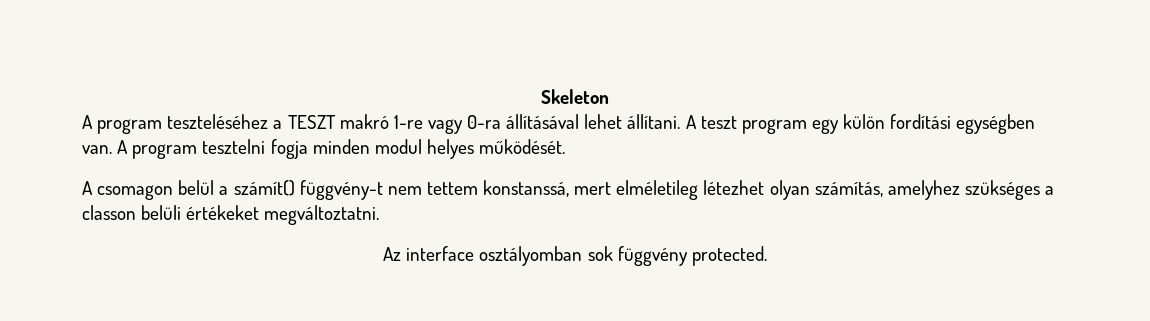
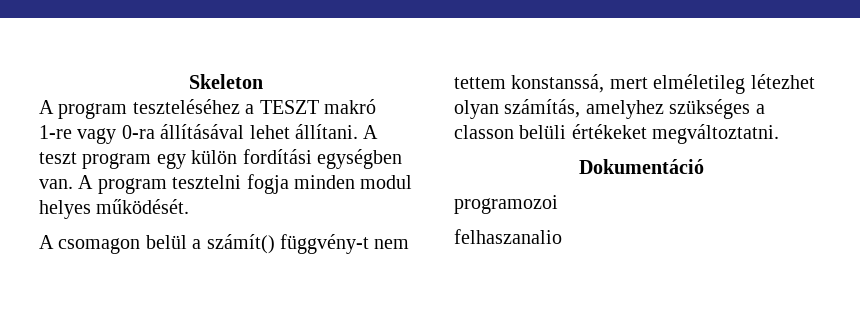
[383,246,767,266] Az interface osztályomban sok függvény protected. -> [578,159,704,174] [454,195,558,214] [454,229,562,244] Dokumentáció // programozoi // felhaszanalio

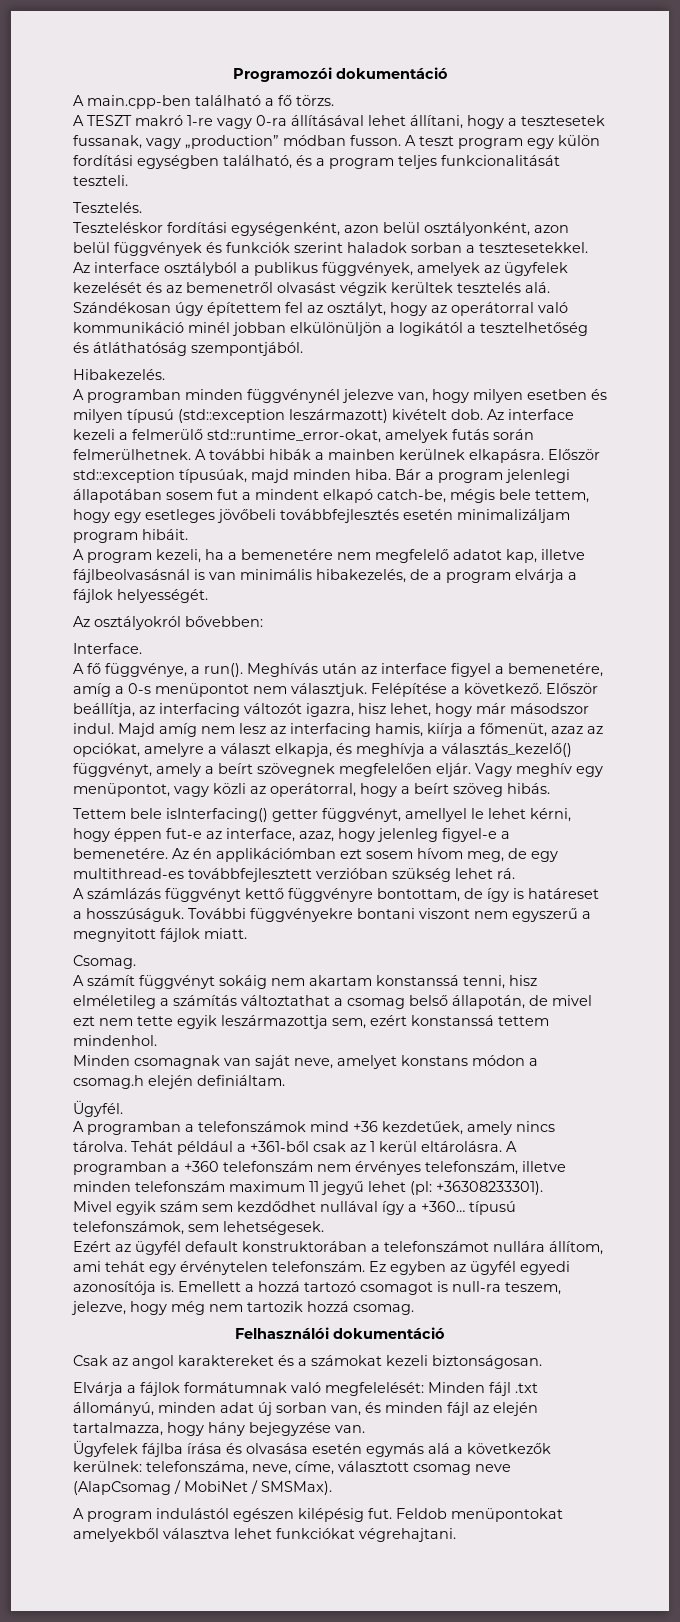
[189,74,263,89] [39,99,255,119] Skeleton // A program teszteléséhez a -> [232,67,448,82] [73,95,334,109] [73,115,84,126] Programozói dokumentáció // A main.cpp-ben található a fő törzs. // A
[295,124,358,139] állítani. -> [410,115,605,129] [73,135,401,149] állítani, hogy a tesztesetek fussanak, vagy „production” módban fusson.
[39,174,413,194] [39,199,190,219] [39,234,410,254] [454,74,815,94] [454,99,765,119] [454,124,780,144] [578,159,704,174] [454,195,558,214] [454,229,562,244] van. A program tesztelni fogja minden modul helyes működését. // A csomagon belül a számít() függvény-t nem tettem konstanssá, mert elméletileg létezhet olyan számítás, amelyhez szükséges a classon belüli értékeket megváltoztatni. // Dokumentáció // programozoi // felhaszanalio -> [223,155,560,169] [73,175,128,186] [73,202,142,213] [73,222,569,236] [73,242,588,256] [73,262,568,276] [73,282,550,296] [73,302,568,316] [73,322,588,336] [73,342,303,356] [73,369,165,380] [73,389,607,403] [73,409,574,423] [73,429,534,443] [73,449,600,463] [73,469,570,483] [73,489,589,503] [73,509,570,523] [73,529,188,543] [73,549,585,563] [73,569,577,583] [73,589,208,603] [73,616,263,630] [73,643,142,654] [73,663,603,677] [73,683,598,697] [73,703,589,717] [73,723,603,737] [73,743,572,757] [73,763,603,777] [73,783,550,797] [73,808,571,822] [73,828,510,842] [73,848,558,862] [73,868,515,882] [73,888,599,902] [73,908,591,922] [73,928,247,942] [73,955,136,969] [73,975,537,989] [73,995,592,1009] [73,1015,549,1029] [73,1035,157,1046] [73,1055,538,1069] [73,1075,285,1089] [73,1100,123,1117] [73,1121,555,1135] [73,1141,517,1155] [73,1161,566,1175] [73,1181,543,1195] [73,1201,516,1215] [73,1221,324,1235] [73,1241,603,1255] [73,1261,570,1275] [73,1281,561,1295] [71,1301,414,1315] [235,1327,445,1339] [73,1355,542,1369] [73,1382,538,1396] [73,1402,538,1416] [73,1422,365,1436] [73,1440,551,1457] [73,1461,511,1475] [73,1480,332,1495] [73,1508,563,1522] [73,1528,456,1542] található, és a program teljes funkcionalitását teszteli. // Tesztelés. // Teszteléskor fordítási egységenként, azon belül osztályonként, azon belül függvények és funkciók szerint haladok sorban a tesztesetekkel. Az interface osztályból a publikus függvények, amelyek az ügyfelek kezelését és az bemenetről olvasást végzik kerültek tesztelés alá. Szándékosan úgy építettem fel az osztályt, hogy az operátorral való kommunikáció minél jobban elkülönüljön a logikától a tesztelhetőség és átláthatóság szempontjából. // Hibakezelés. // A programban minden függvénynél jelezve van, hogy milyen esetben és milyen típusú (std::exception leszármazott) kivételt dob. Az interface kezeli a felmerülő std::runtime_error-okat, amelyek futás során felmerülhetnek. A további hibák a mainben kerülnek elkapásra. Először std::exception típusúak, majd minden hiba. Bár a program jelenlegi állapotában sosem fut a mindent elkapó catch-be, mégis bele tettem, hogy egy esetleges jövőbeli továbbfejlesztés esetén minimalizáljam program hibáit. // A program kezeli, ha a bemenetére nem megfelelő adatot kap, illetve fájlbeolvasásnál is van minimális hibakezelés, de a program elvárja a fájlok helyességét. // Az osztályokról bővebben: // Interface. // A fő függvénye, a run(). Meghívás után az interface figyel a bemenetére, amíg a 0-s menüpontot nem választjuk. Felépítése a következő. Először beállítja, az interfacing változót igazra, hisz lehet, hogy már másodszor indul. Majd amíg nem lesz az interfacing hamis, kiírja a főmenüt, azaz az opciókat, amelyre a választ elkapja, és meghívja a választás_kezelő() függvényt, amely a beírt szövegnek megfelelően eljár. Vagy meghív egy menüpontot, vagy közli az operátorral, hogy a beírt szöveg hibás. // Tettem bele isInterfacing() getter függvényt, amellyel le lehet kérni, hogy éppen fut-e az interface, azaz, hogy jelenleg figyel-e a bemenetére. Az én applikációmban ezt sosem hívom meg, de egy multithread-es továbbfejlesztett verzióban szükség lehet rá. // A számlázás függvényt kettő függvényre bontottam, de így is határeset a hosszúságuk. További függvényekre bontani viszont nem egyszerű a megnyitott fájlok miatt. // Csomag. // A számít függvényt sokáig nem akartam konstanssá tenni, hisz elméletileg a számítás változtathat a csomag belső állapotán, de mivel ezt nem tette egyik leszármazottja sem, ezért konstanssá tettem mindenhol. // Minden csomagnak van saját neve, amelyet konstans módon a csomag.h elején definiáltam. // Ügyfél. // A programban a telefonszámok mind +36 kezdetűek, amely nincs tárolva. Tehát például a +361-ből csak az 1 kerül eltárolásra. A programban a +360 telefonszám nem érvényes telefonszám, illetve minden telefonszám maximum 11 jegyű lehet (pl: +36308233301). // Mivel egyik szám sem kezdődhet nullával így a +360… típusú telefonszámok, sem lehetségesek. // Ezért az ügyfél default konstruktorában a telefonszámot nullára állítom, ami tehát egy érvénytelen telefonszám. Ez egyben az ügyfél egyedi azonosítója is. Emellett a hozzá tartozó csomagot is null-ra teszem, jelezve, hogy még nem tartozik hozzá csomag. // Felhasználói dokumentáció // Csak az angol karaktereket és a számokat kezeli biztonságosan. // Elvárja a fájlok formátumnak való megfelelését: Minden fájl .txt állományú, minden adat új sorban van, és minden fájl az elején tartalmazza, hogy hány bejegyzése van. // Ügyfelek fájlba írása és olvasása esetén egymás alá a következők kerülnek: telefonszáma, neve, címe, választott csomag neve (AlapCsomag / MobiNet / SMSMax). // A program indulástól egészen kilépésig fut. Feldob menüpontokat amelyekből választva lehet funkciókat végrehajtani.

